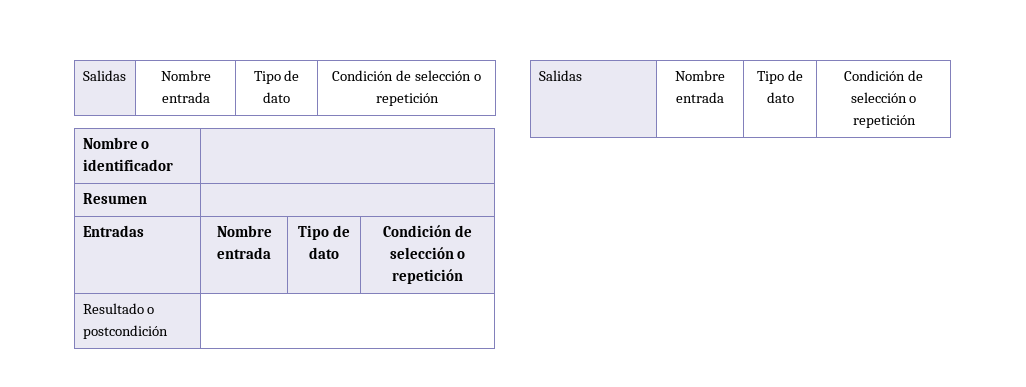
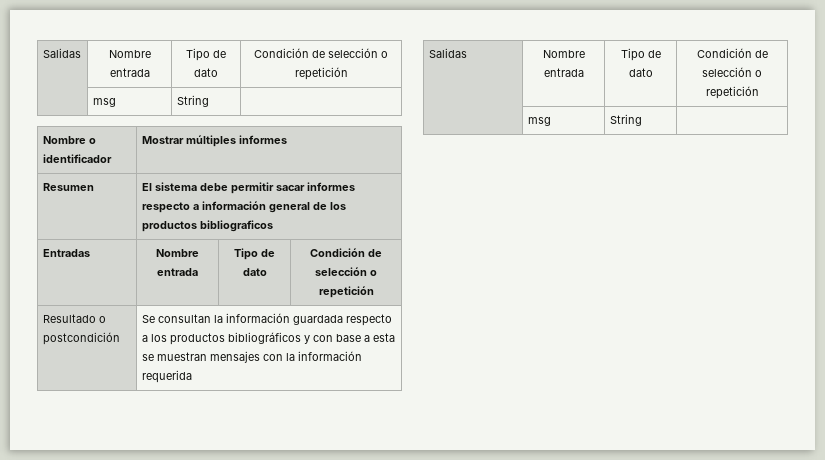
(439, 99) none -> [92,98,116,107] [176,95,209,107] // | msg | String |
[82,193,147,204] // Resumen | -> [141,135,287,147] [42,183,94,191] [141,182,355,194] [141,201,346,213] [141,220,273,232] Mostrar múltiples informes // Resumen | El sistema debe permitir sacar informes respecto a información general de los productos bibliograficos
(168, 332) none -> [141,313,392,326] [141,332,395,345] [141,351,362,363] [141,370,192,383] Se consultan la información guardada respecto a los productos bibliográficos y con base a esta se muestran mensajes con la información requerida
(916, 121) none -> [527,117,551,126] [609,114,642,126] // | msg | String |

